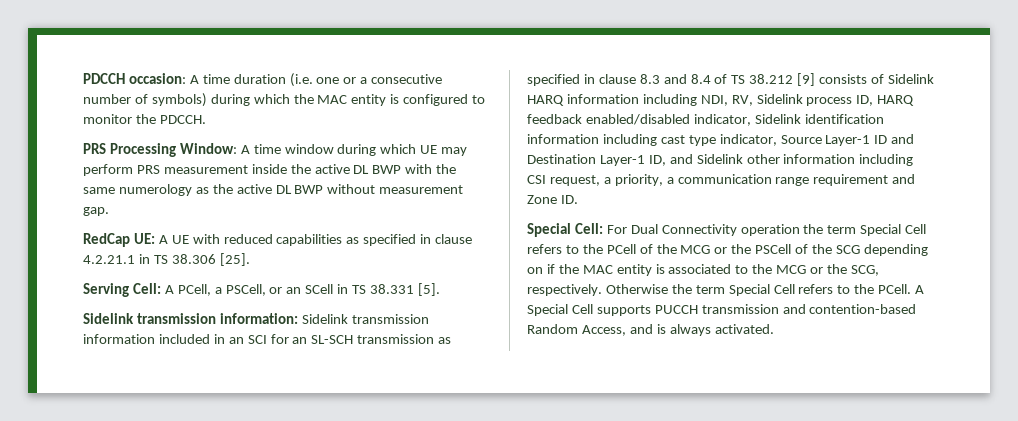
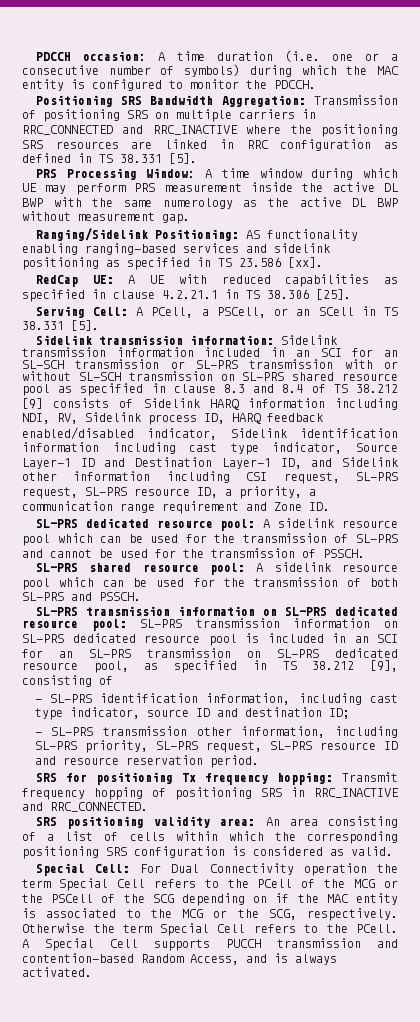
(206, 119) none -> [35,95,398,107] [22,109,316,122] [22,124,398,137] [22,139,399,151] [22,153,197,164] // Positioning SRS Bandwidth Aggregation: Transmission of positioning SRS on multiple carriers in RRC_CONNECTED and RRC_INACTIVE where the positioning SRS resources are linked in RRC configuration as defined in TS 38.331 [5].
(109, 211) none -> [35,228,358,241] [22,243,330,255] [22,257,323,270] // Ranging/Sidelink Positioning: AS functionality enabling ranging-based services and sidelink positioning as specified in TS 23.586 [xx].
(435, 339) none -> [170,359,398,369] [22,371,398,381] [22,384,50,396] or SL-PRS transmission with or without SL-SCH transmission on SL-PRS shared resource pool
(600, 180) none -> [356,472,398,481] [22,487,218,499] SL-PRS request, SL-PRS resource ID,
(578, 199) none -> [35,518,398,531] [22,533,398,546] [22,548,365,558] [35,562,398,575] [22,577,398,590] [22,592,141,601] [35,606,398,616] [22,618,398,631] [22,633,398,646] [22,648,398,658] [22,660,398,673] [22,675,113,687] [34,693,398,705] [34,707,350,720] [34,726,398,738] [34,740,398,753] [34,755,259,768] [35,772,399,785] [22,787,399,800] [22,802,148,812] [35,816,398,829] [22,831,398,844] [22,846,393,859] // SL-PRS dedicated resource pool: A sidelink resource pool which can be used for the transmission of SL-PRS and cannot be used for the transmission of PSSCH. // SL-PRS shared resource pool: A sidelink resource pool which can be used for the transmission of both SL-PRS and PSSCH. // SL-PRS transmission information on SL-PRS dedicated resource pool: SL-PRS transmission information on SL-PRS dedicated resource pool is included in an SCI for an SL-PRS transmission on SL-PRS dedicated resource pool, as specified in TS 38.212 [9], consisting of // - SL-PRS identification information, including cast type indicator, source ID and destination ID; // - SL-PRS transmission other information, including SL-PRS priority, SL-PRS request, SL-PRS resource ID and resource reservation period. // SRS for positioning Tx frequency hopping: Transmit frequency hopping of positioning SRS in RRC_INACTIVE and RRC_CONNECTED. // SRS positioning validity area: An area consisting of a list of cells within which the corresponding positioning SRS configuration is considered as valid.

